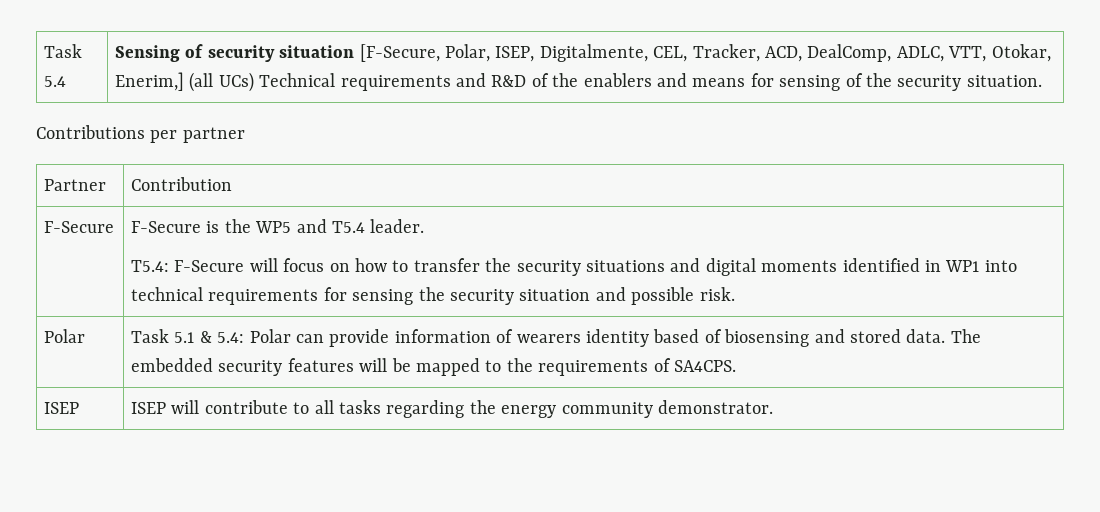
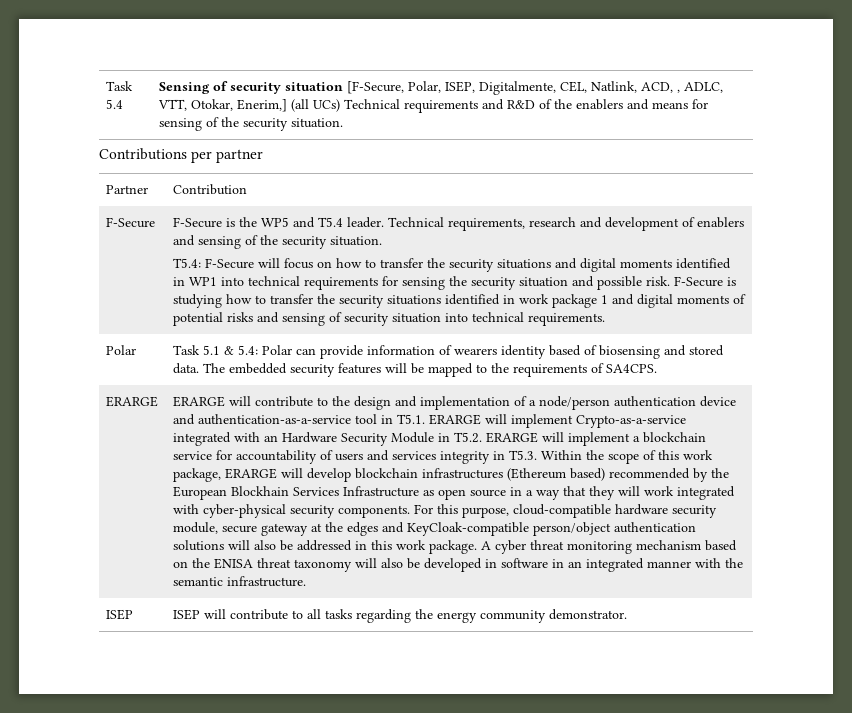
[692,44,892,62] Tracker, ACD, DealComp, -> [591,81,681,93] Natlink, ACD, ,
(425, 226) none -> [388,217,745,231] [173,235,383,249] Technical requirements, research and development of enablers and sensing of the security situation.
(735, 294) none -> [674,276,737,287] [173,294,747,308] [173,312,606,326] F-Secure is studying how to transfer the security situations identified in work package 1 and digital moments of potential risks and sensing of security situation into technical requirements.
(737, 366) none -> [106,396,159,407] [173,396,737,410] [173,414,687,428] [173,432,707,446] [173,450,714,464] [173,468,730,482] [173,486,736,500] [173,504,718,518] [173,522,697,536] [173,540,738,554] [173,558,744,572] [173,576,307,587] // ERARGE | ERARGE will contribute to the design and implementation of a node/person authentication device and authentication-as-a-service tool in T5.1. ERARGE will implement Crypto-as-a-service integrated with an Hardware Security Module in T5.2. ERARGE will implement a blockchain service for accountability of users and services integrity in T5.3. Within the scope of this work package, ERARGE will develop blockchain infrastructures (Ethereum based) recommended by the European Blockhain Services Infrastructure as open source in a way that they will work integrated with cyber-physical security components. For this purpose, cloud-compatible hardware security module, secure gateway at the edges and KeyCloak-compatible person/object authentication solutions will also be addressed in this work package. A cyber threat monitoring mechanism based on the ENISA threat taxonomy will also be developed in software in an integrated manner with the semantic infrastructure.

